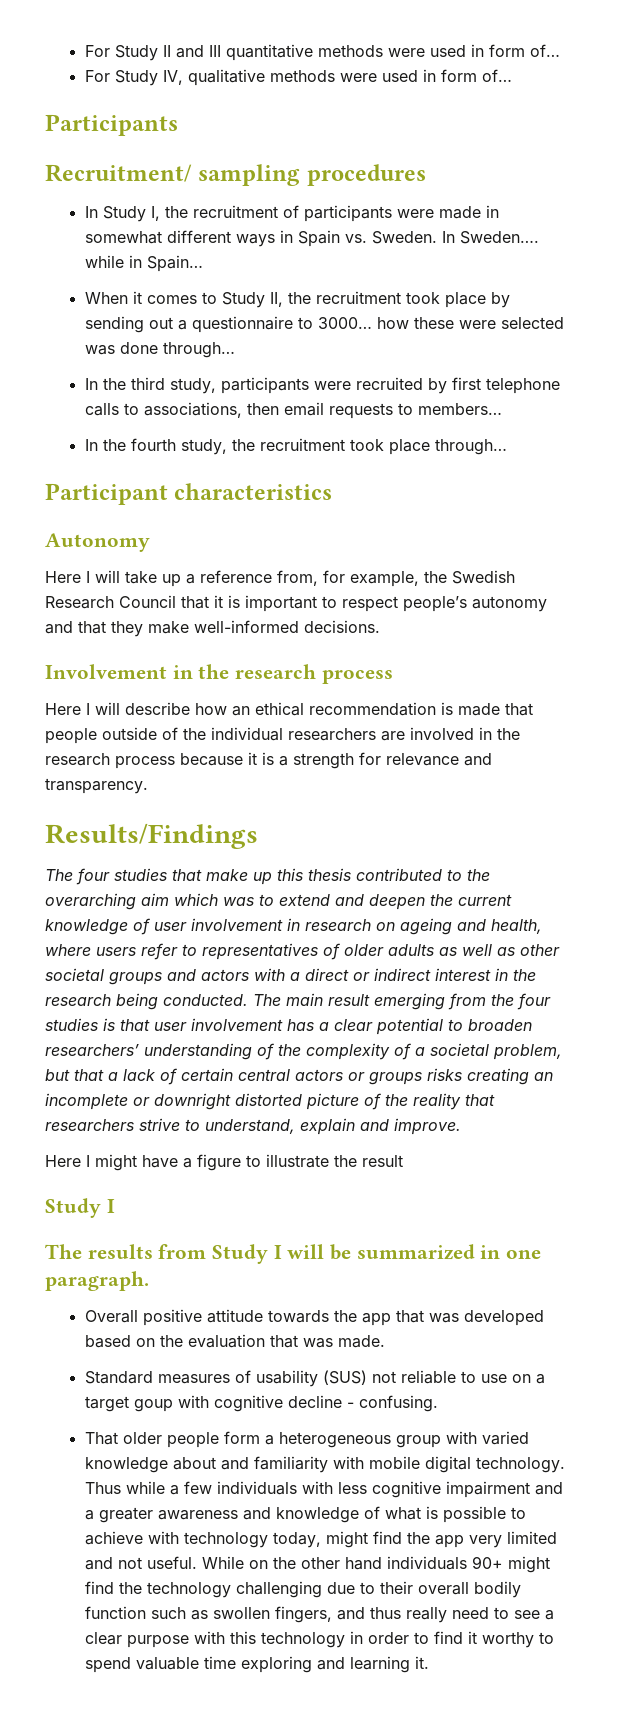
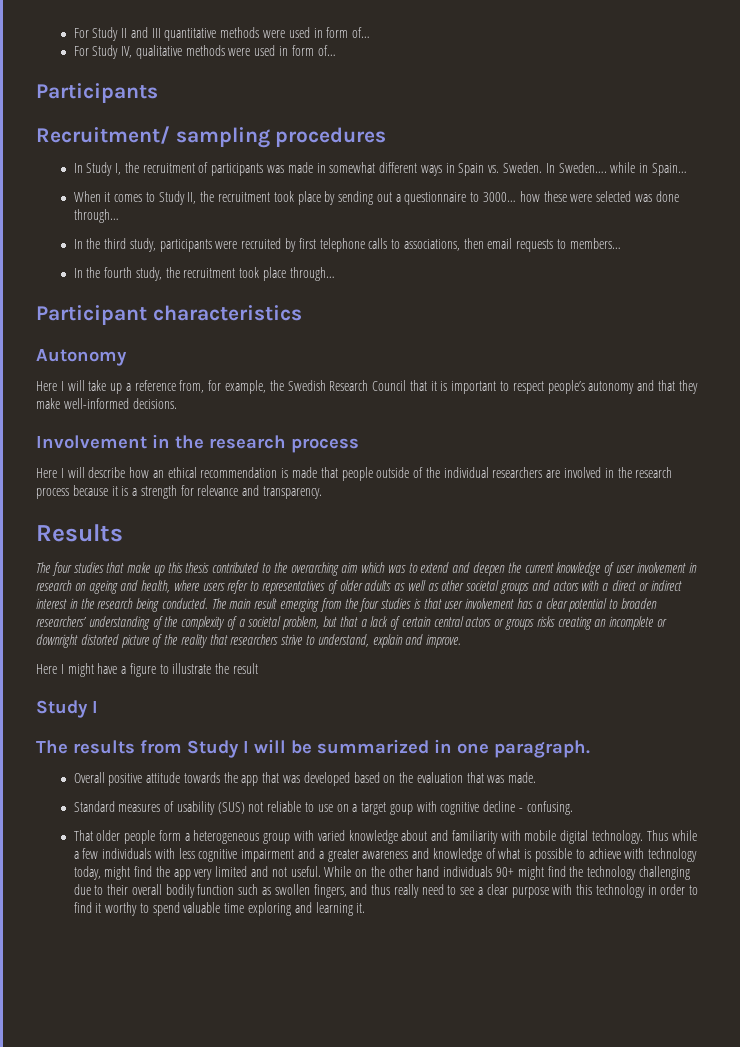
[396,209,434,218] were -> [266,165,284,173] was
[45,823,258,849] Results/Findings -> [36,524,123,542] Results

